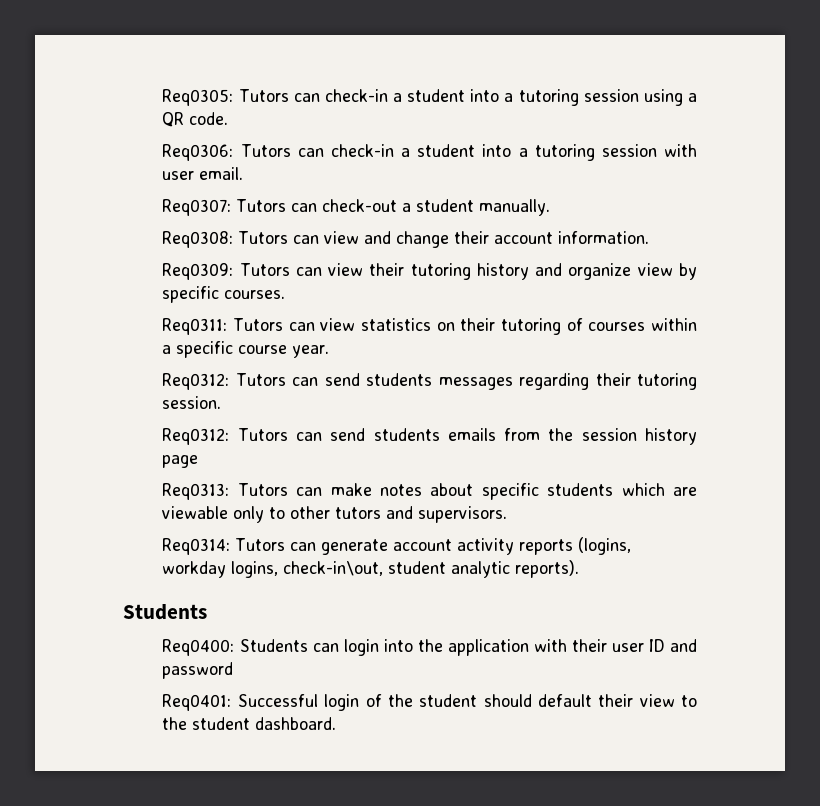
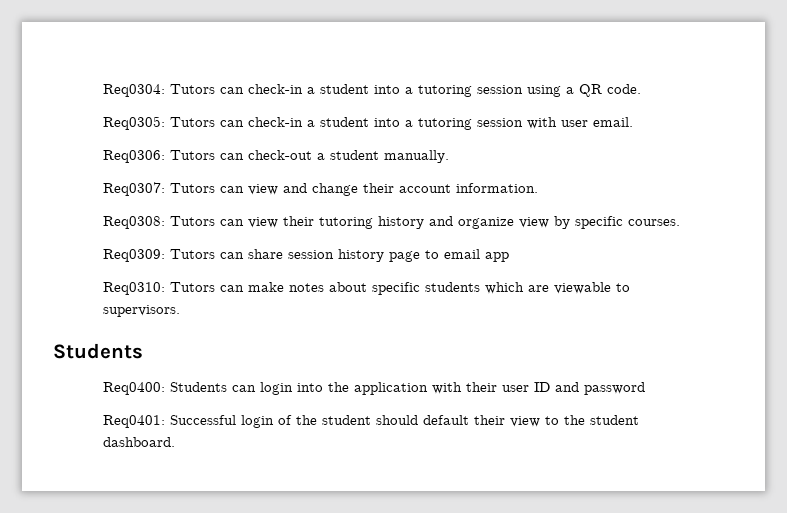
[162,89,234,106] Req0305: -> [102,84,165,97] Req0304:
[162,144,234,161] Req0306: -> [102,116,165,130] Req0305:
[162,199,232,216] Req0307: -> [102,150,165,163] Req0306:
[162,231,234,248] Req0308: -> [102,182,165,196] Req0307:
[162,263,234,280] Req0309: -> [102,216,165,229] Req0308:
[162,318,697,335] [162,341,330,358] [162,373,697,390] [162,396,222,409] [162,428,574,445] Req0311: Tutors can view statistics on their tutoring of courses within a specific course year. // Req0312: Tutors can send students messages regarding their tutoring session. // Req0312: Tutors can send students emails from the -> [102,249,283,262] Req0309: Tutors can share
[162,483,230,500] // Req0313: -> [424,249,509,262] [102,282,165,295] to email app // Req0310:
[233,506,508,523] [162,537,632,555] [162,560,580,578] only to other tutors and supervisors. // Req0314: Tutors can generate account activity reports (logins, workday logins, check-in\out, student analytic reports). -> [615,283,630,292] [102,305,180,317] to supervisors.

